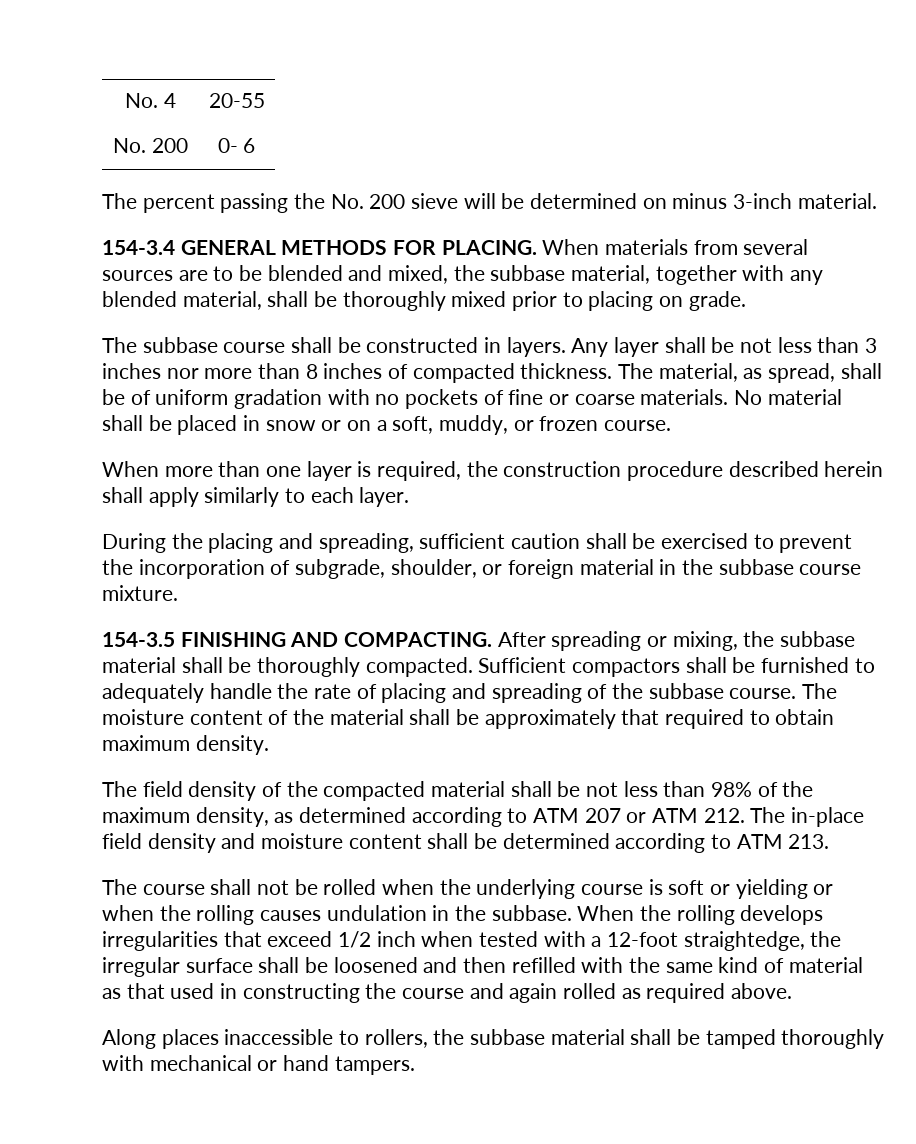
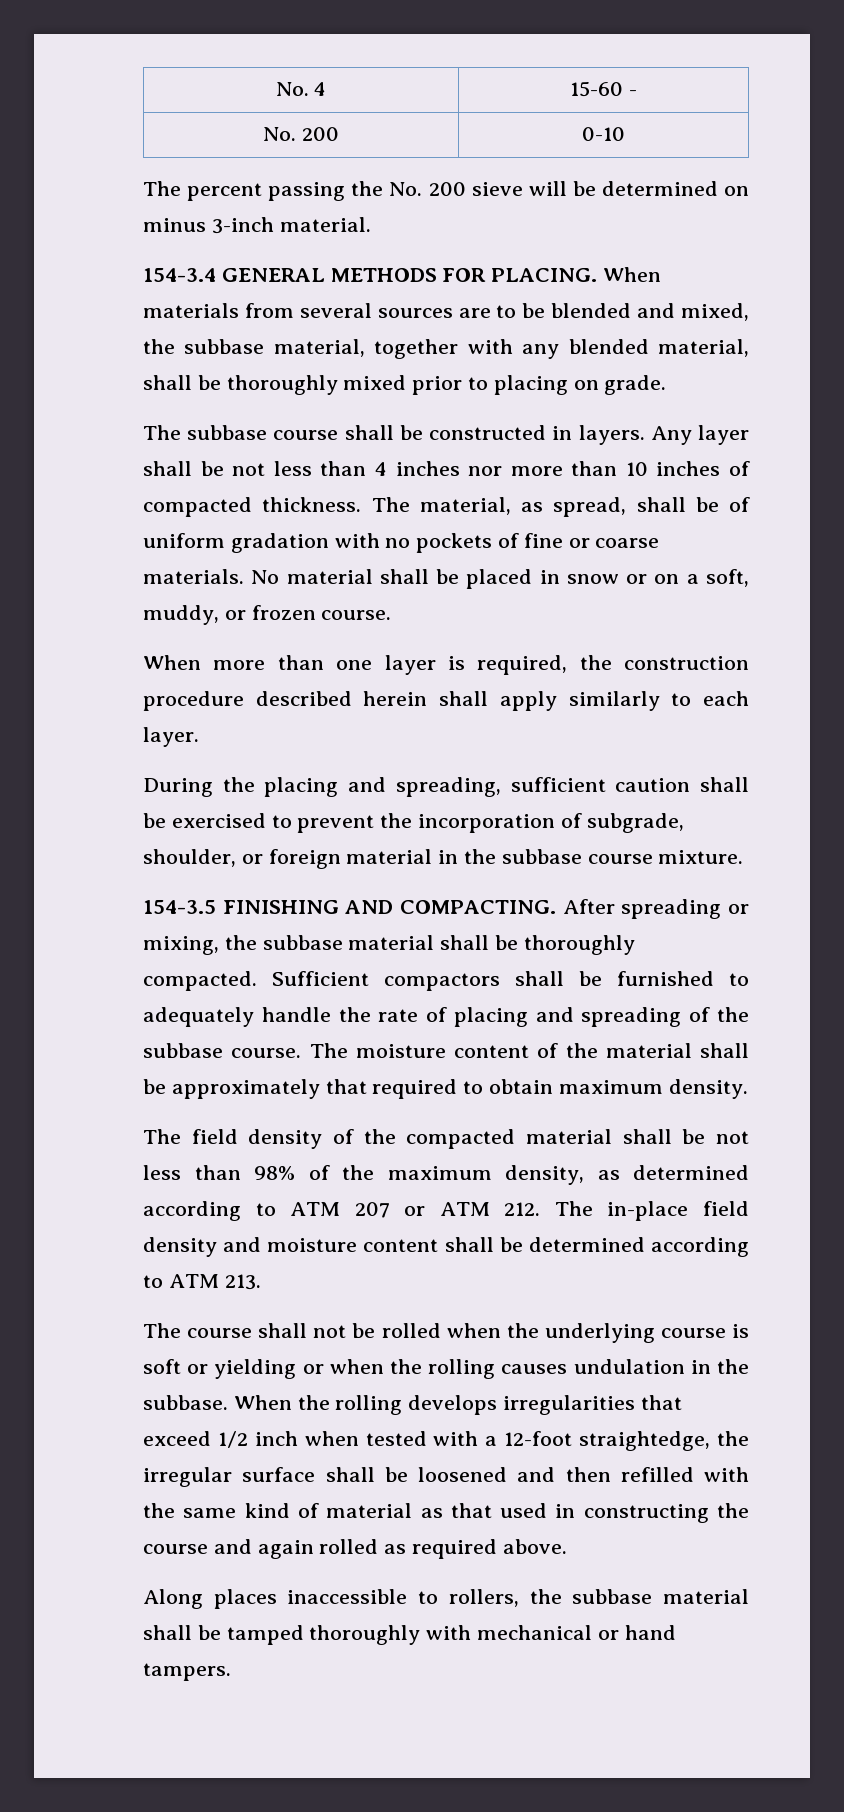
[208,93,265,108] 20-55 -> [570,81,637,97] 15-60 -
[217,138,256,153] 0- 6 -> [582,127,625,141] 0-10
[865,338,878,353] 3 -> [374,462,387,476] 4
[305,364,318,379] 8 -> [625,462,648,476] 10

